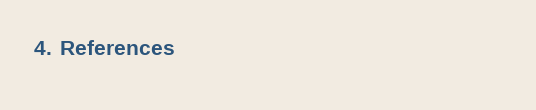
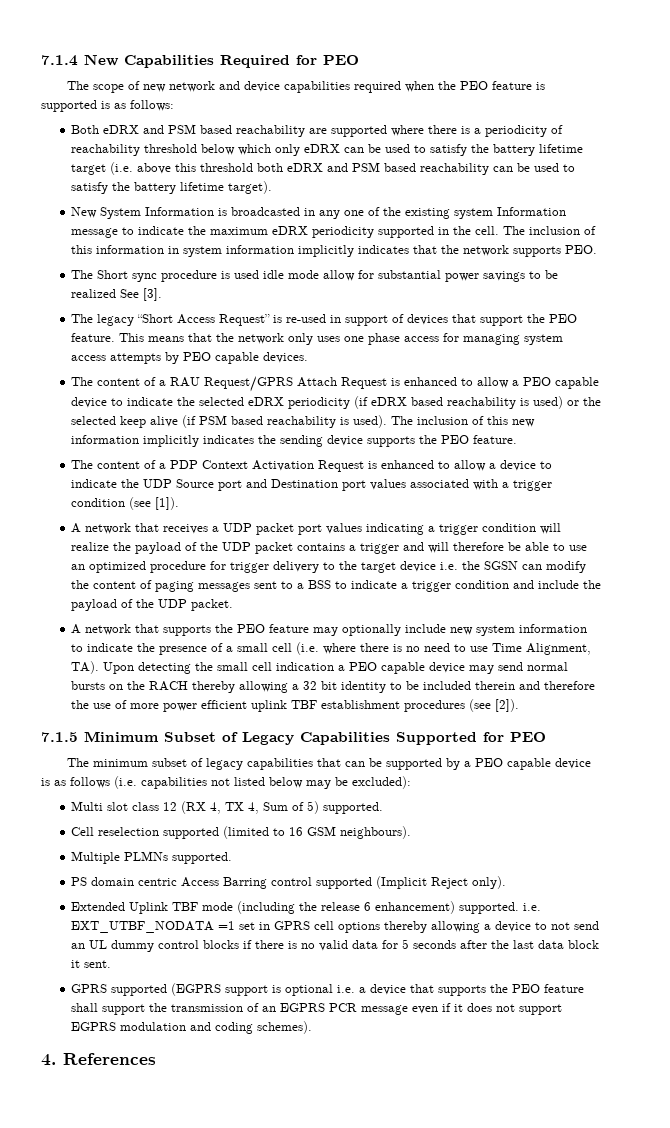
(34, 48) none -> [41,54,359,68] [67,81,546,93] [41,100,174,112] [71,124,564,137] [71,144,584,156] [71,162,576,175] [71,181,273,194] [71,207,567,219] [71,226,597,238] [71,245,598,257] [71,270,559,282] [71,288,163,301] [71,314,578,326] [71,333,564,345] [71,352,309,364] [71,376,600,392] [71,396,602,409] [71,415,536,428] [71,435,518,447] [71,460,553,472] [71,479,553,491] [71,497,180,510] [71,523,562,535] [71,542,588,554] [71,561,587,573] [71,580,602,592] [71,599,234,611] [71,624,588,636] [71,642,592,655] [71,661,569,674] [71,681,596,693] [71,699,520,712] [41,731,546,745] [67,758,592,770] [41,776,411,789] [71,801,384,814] [71,826,412,839] [71,851,233,864] [71,876,507,889] [71,901,542,914] [71,921,600,933] [71,939,600,952] [71,960,112,968] [71,983,585,996] [71,1003,563,1015] [71,1021,313,1034] 7.1.4 New Capabilities Required for PEO // The scope of new network and device capabilities required when the PEO feature is supported is as follows: // Both eDRX and PSM based reachability are supported where there is a periodicity of reachability threshold below which only eDRX can be used to satisfy the battery lifetime target (i.e. above this threshold both eDRX and PSM based reachability can be used to satisfy the battery lifetime target). // New System Information is broadcasted in any one of the existing system Information message to indicate the maximum eDRX periodicity supported in the cell. The inclusion of this information in system information implicitly indicates that the network supports PEO. // The Short sync procedure is used idle mode allow for substantial power savings to be realized See [3]. // The legacy “Short Access Request” is re-used in support of devices that support the PEO feature. This means that the network only uses one phase access for managing system access attempts by PEO capable devices. // The content of a RAU Request/GPRS Attach Request is enhanced to allow a PEO capable device to indicate the selected eDRX periodicity (if eDRX based reachability is used) or the selected keep alive (if PSM based reachability is used). The inclusion of this new information implicitly indicates the sending device supports the PEO feature. // The content of a PDP Context Activation Request is enhanced to allow a device to indicate the UDP Source port and Destination port values associated with a trigger condition (see [1]). // A network that receives a UDP packet port values indicating a trigger condition will realize the payload of the UDP packet contains a trigger and will therefore be able to use an optimized procedure for trigger delivery to the target device i.e. the SGSN can modify the content of paging messages sent to a BSS to indicate a trigger condition and include the payload of the UDP packet. // A network that supports the PEO feature may optionally include new system information to indicate the presence of a small cell (i.e. where there is no need to use Time Alignment, TA). Upon detecting the small cell indication a PEO capable device may send normal bursts on the RACH thereby allowing a 32 bit identity to be included therein and therefore the use of more power efficient uplink TBF establishment procedures (see [2]). // 7.1.5 Minimum Subset of Legacy Capabilities Supported for PEO // The minimum subset of legacy capabilities that can be supported by a PEO capable device is as follows (i.e. capabilities not listed below may be excluded): // Multi slot class 12 (RX 4, TX 4, Sum of 5) supported. // Cell reselection supported (limited to 16 GSM neighbours). // Multiple PLMNs supported. // PS domain centric Access Barring control supported (Implicit Reject only). // Extended Uplink TBF mode (including the release 6 enhancement) supported. i.e. EXT_UTBF_NODATA =1 set in GPRS cell options thereby allowing a device to not send an UL dummy control blocks if there is no valid data for 5 seconds after the last data block it sent. // GPRS supported (EGPRS support is optional i.e. a device that supports the PEO feature shall support the transmission of an EGPRS PCR message even if it does not support EGPRS modulation and coding schemes). //

